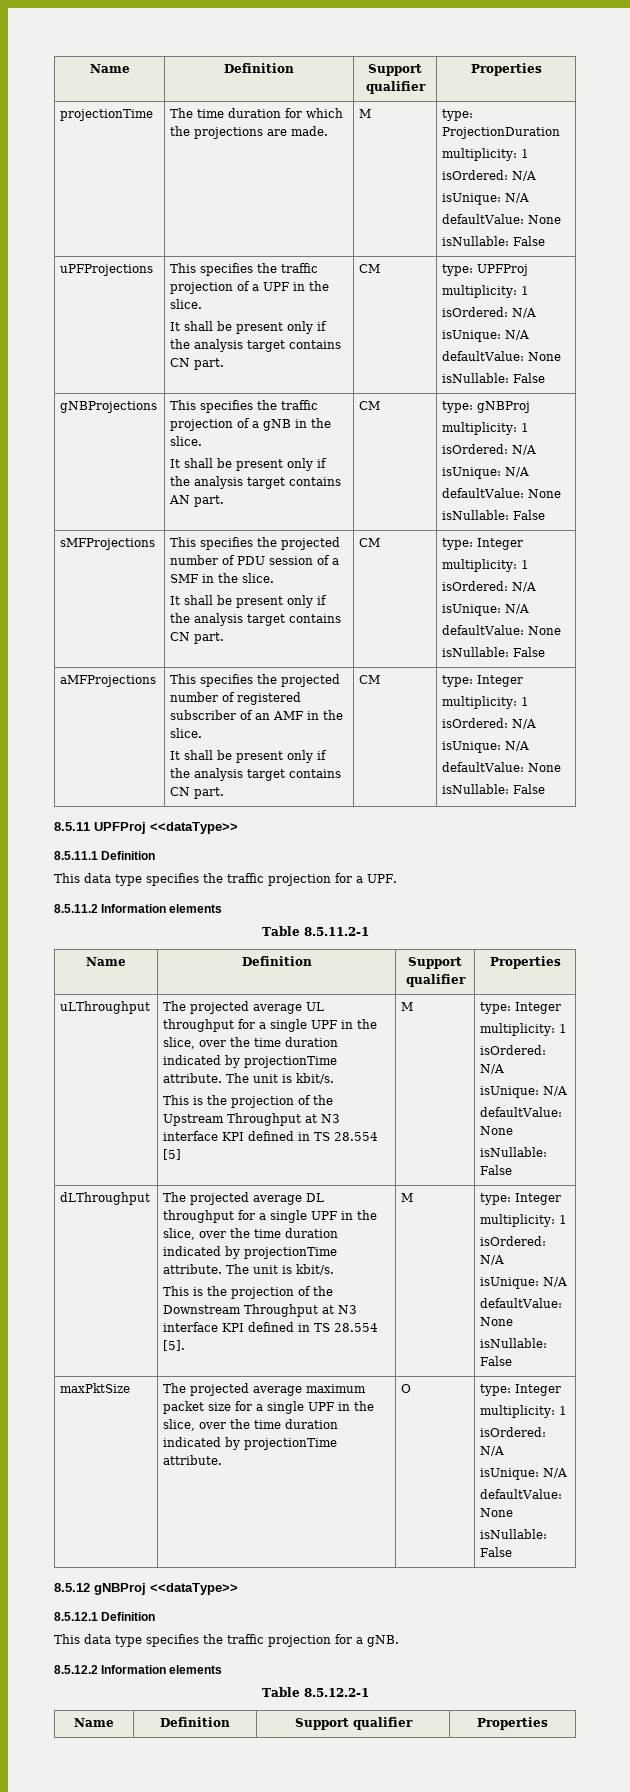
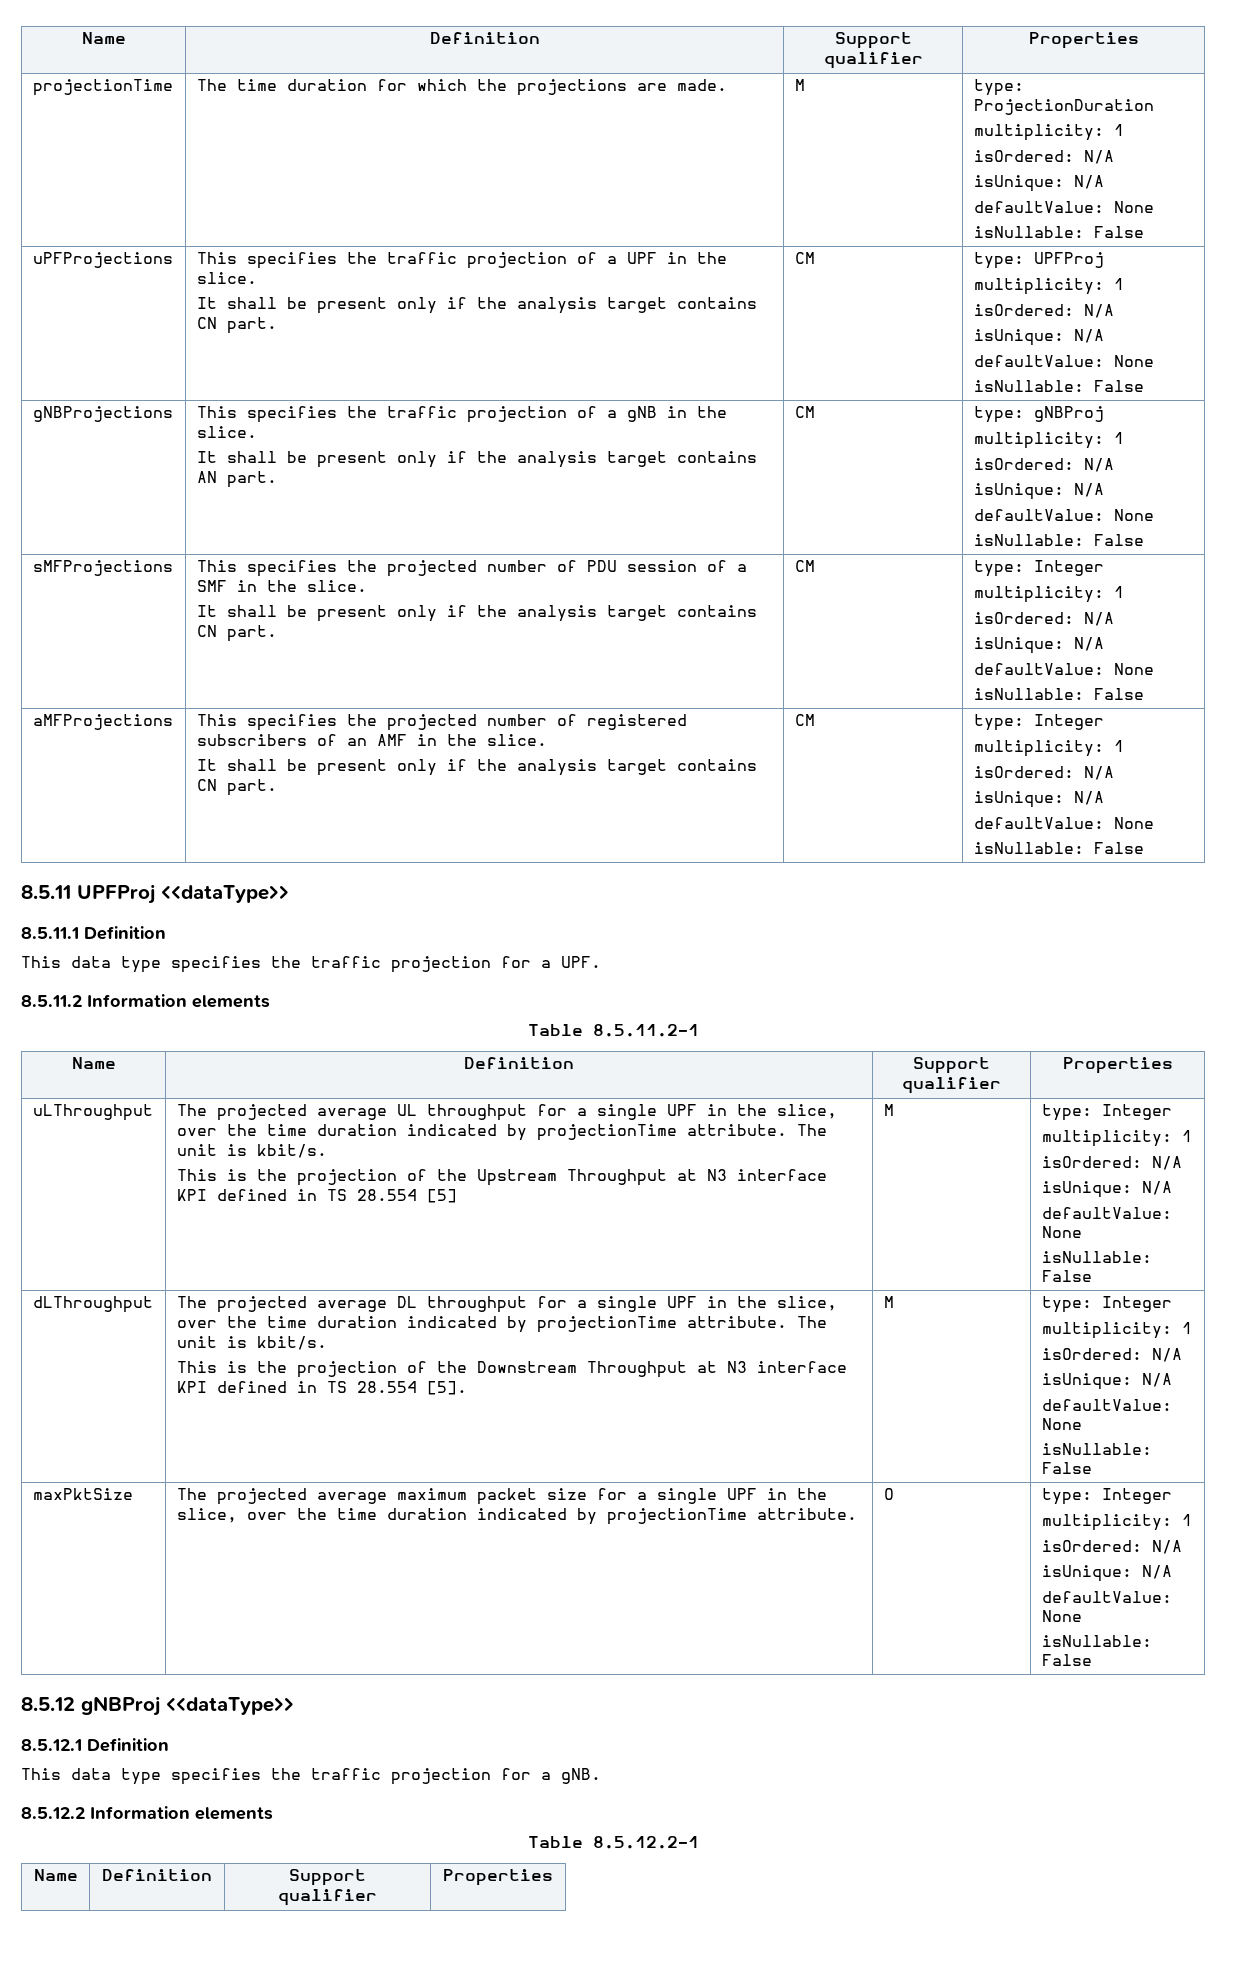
[170,710,237,720] subscriber -> [196,734,307,746] subscribers

